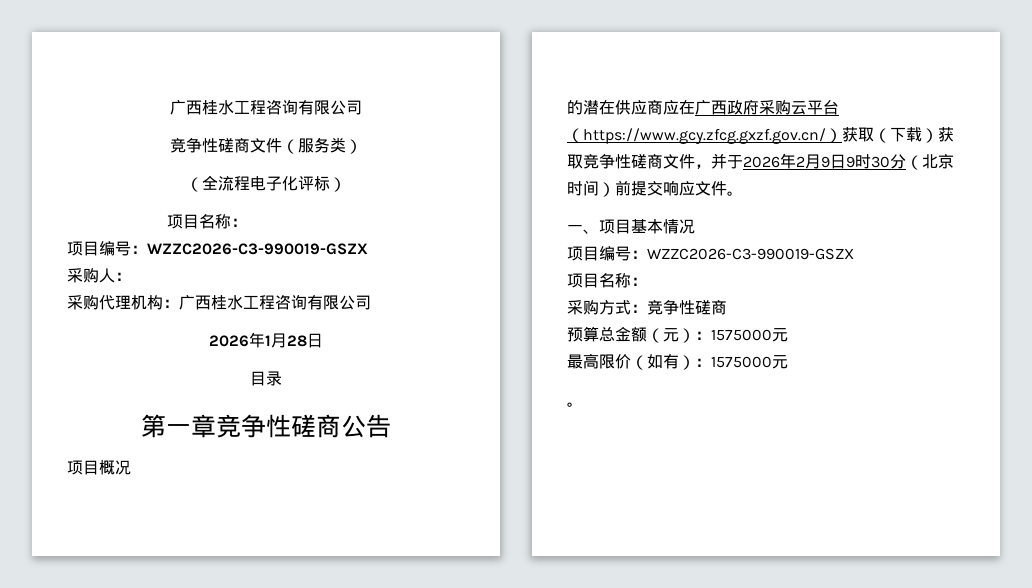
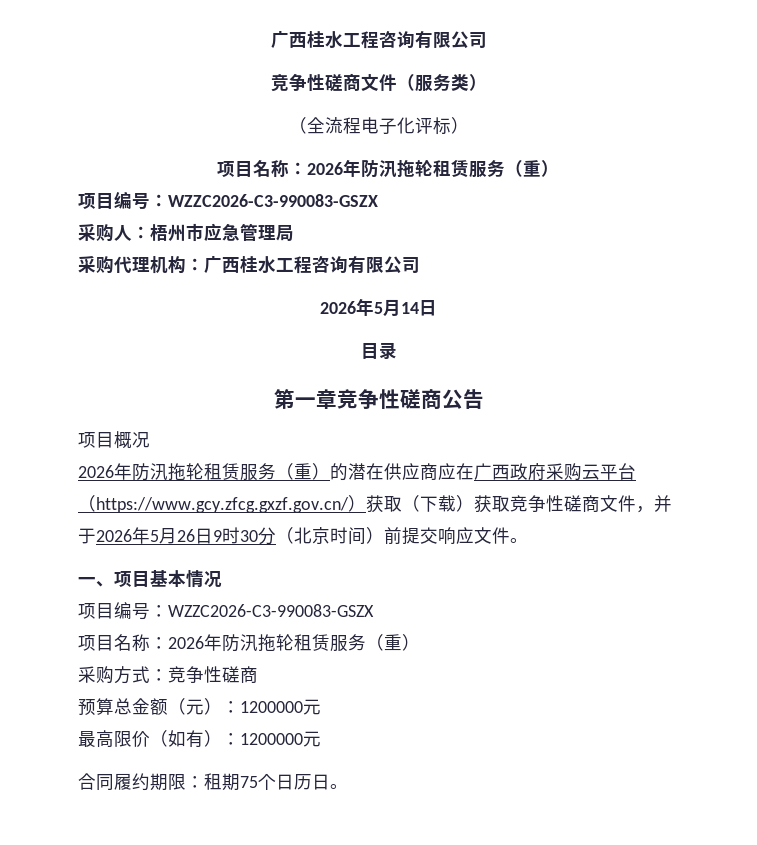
[67,241,368,256] // 项目编号：WZZC2026-C3-990019-GSZX -> [306,159,559,178] [78,191,378,209] 2026年防汛拖轮租赁服务（重） // 项目编号：WZZC2026-C3-990083-GSZX
(131, 276) none -> [150,223,294,242] 梧州市应急管理局
[265,333,307,348] 1月28 -> [374,299,419,317] 5月14
(131, 467) none -> [78,463,330,481] 2026年防汛拖轮租赁服务（重）
[796,154,830,169] 2月9 -> [150,528,195,544] 5月26
[647,248,854,260] [567,273,647,288] WZZC2026-C3-990019-GSZX // 项目名称： -> [168,604,374,617] [78,634,420,652] WZZC2026-C3-990083-GSZX // 项目名称：2026年防汛拖轮租赁服务（重）
[711,329,772,341] 1575000 -> [240,701,303,713] 1200000
[711,355,788,369] 1575000元 // -> [240,731,321,747] [78,773,330,791] 1200000元 // 合同履约期限：租期75个日历日

